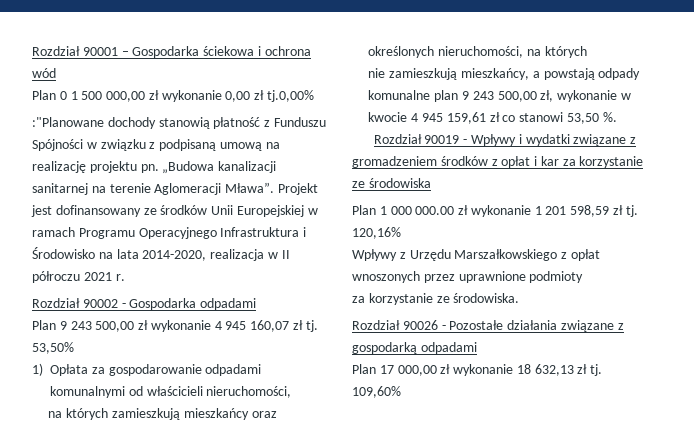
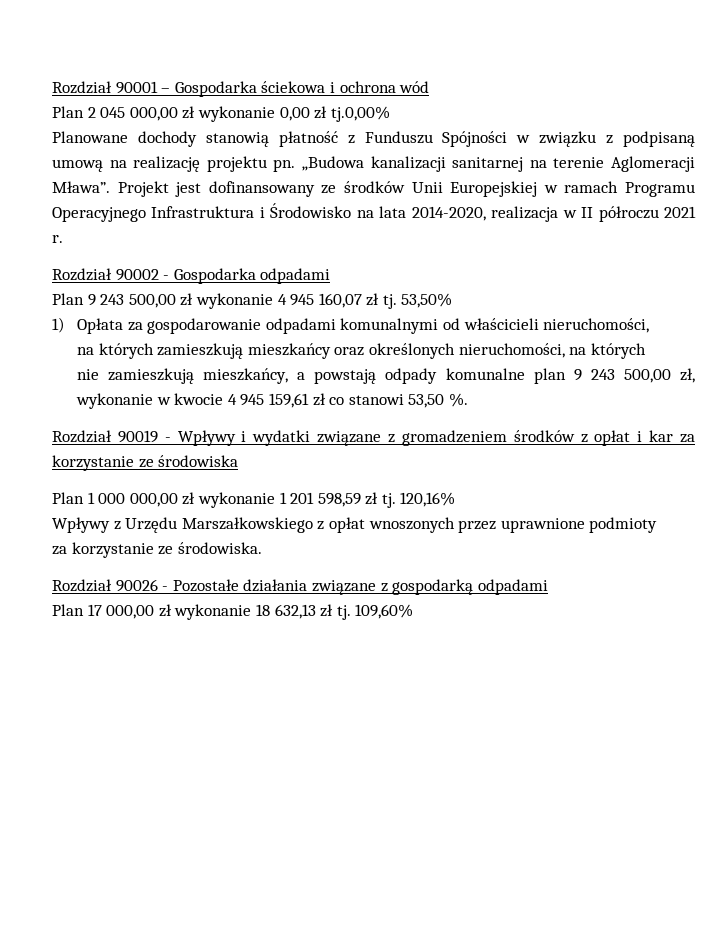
[59,91,103,100] 0 1 500 -> [87,107,126,118] 2 045
[32,117,104,127] :"Planowane -> [52,131,128,143] Planowane
[415,206,455,215] 000.00 -> [129,493,178,507] 000,00

